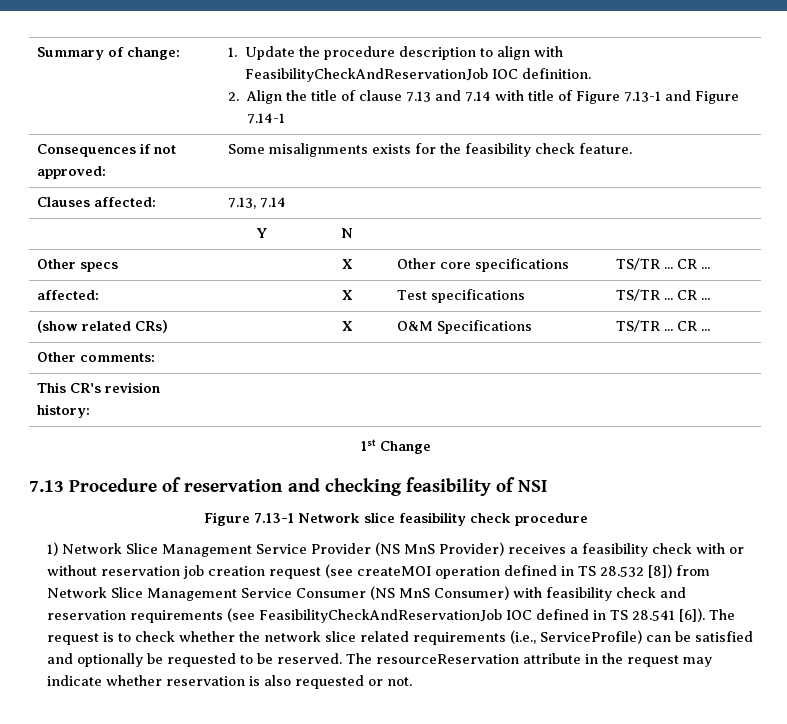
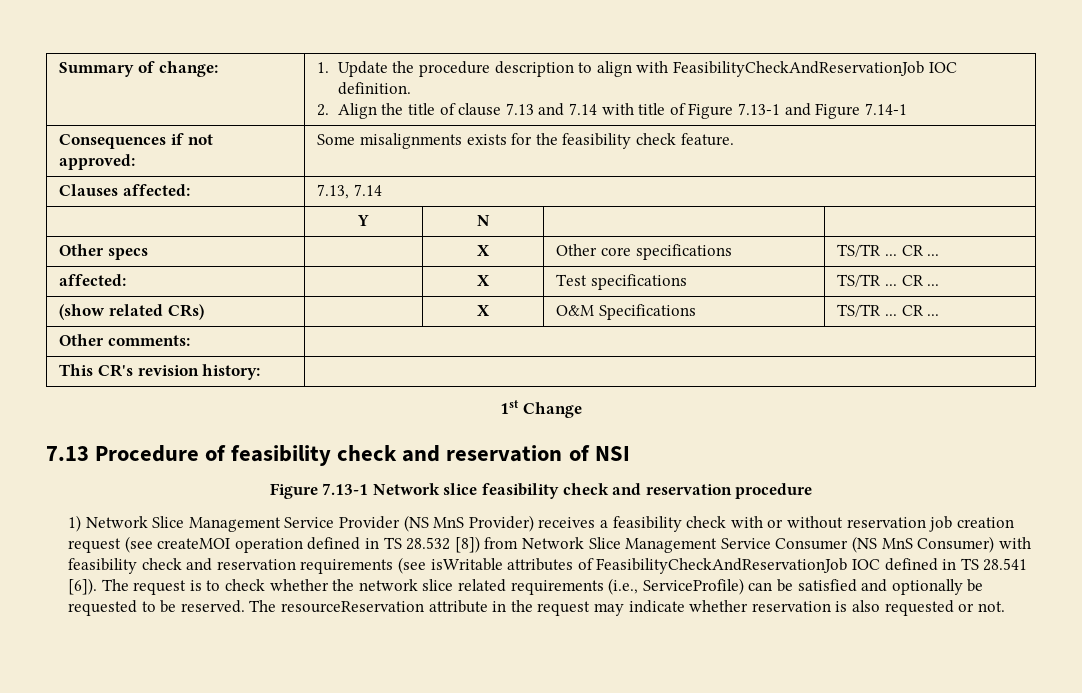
[184,477,491,496] reservation and checking feasibility -> [231,445,563,466] feasibility check and reservation
(511, 518) none -> [612,483,732,495] and reservation
(256, 615) none -> [430,558,594,571] isWritable attributes of

